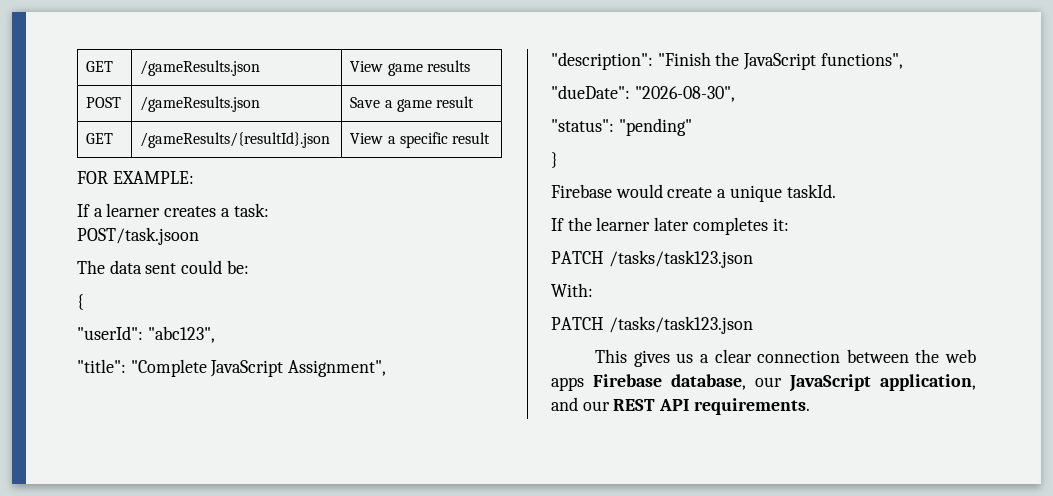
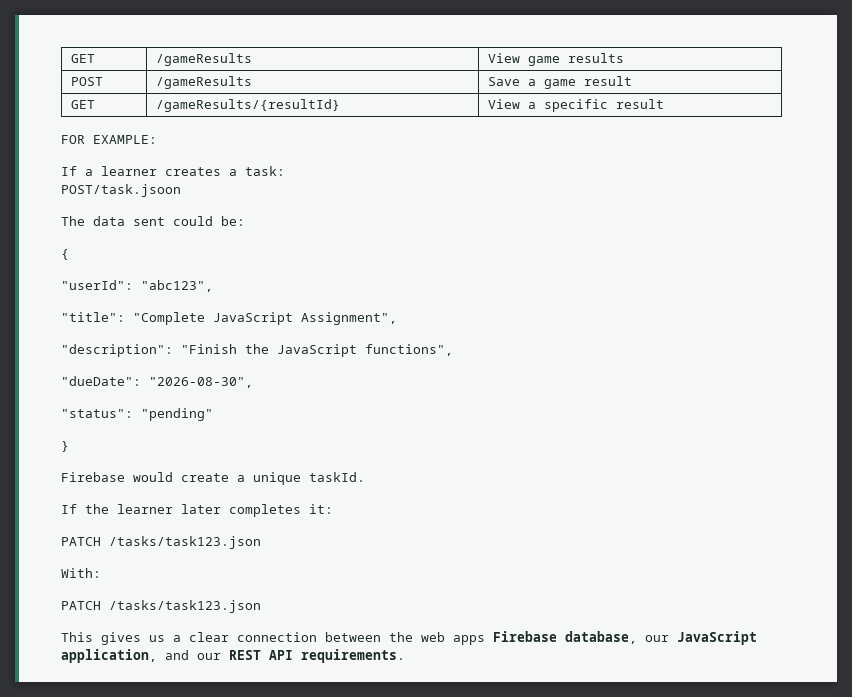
[86,61,114,72] [140,60,261,76] GET | /gameResults.json -> [70,54,95,63] [155,53,252,66] GET | /gameResults
[140,96,261,112] /gameResults.json -> [155,76,252,89] /gameResults
[140,132,331,148] /gameResults/{resultId}.json -> [155,99,340,112] /gameResults/{resultId}

